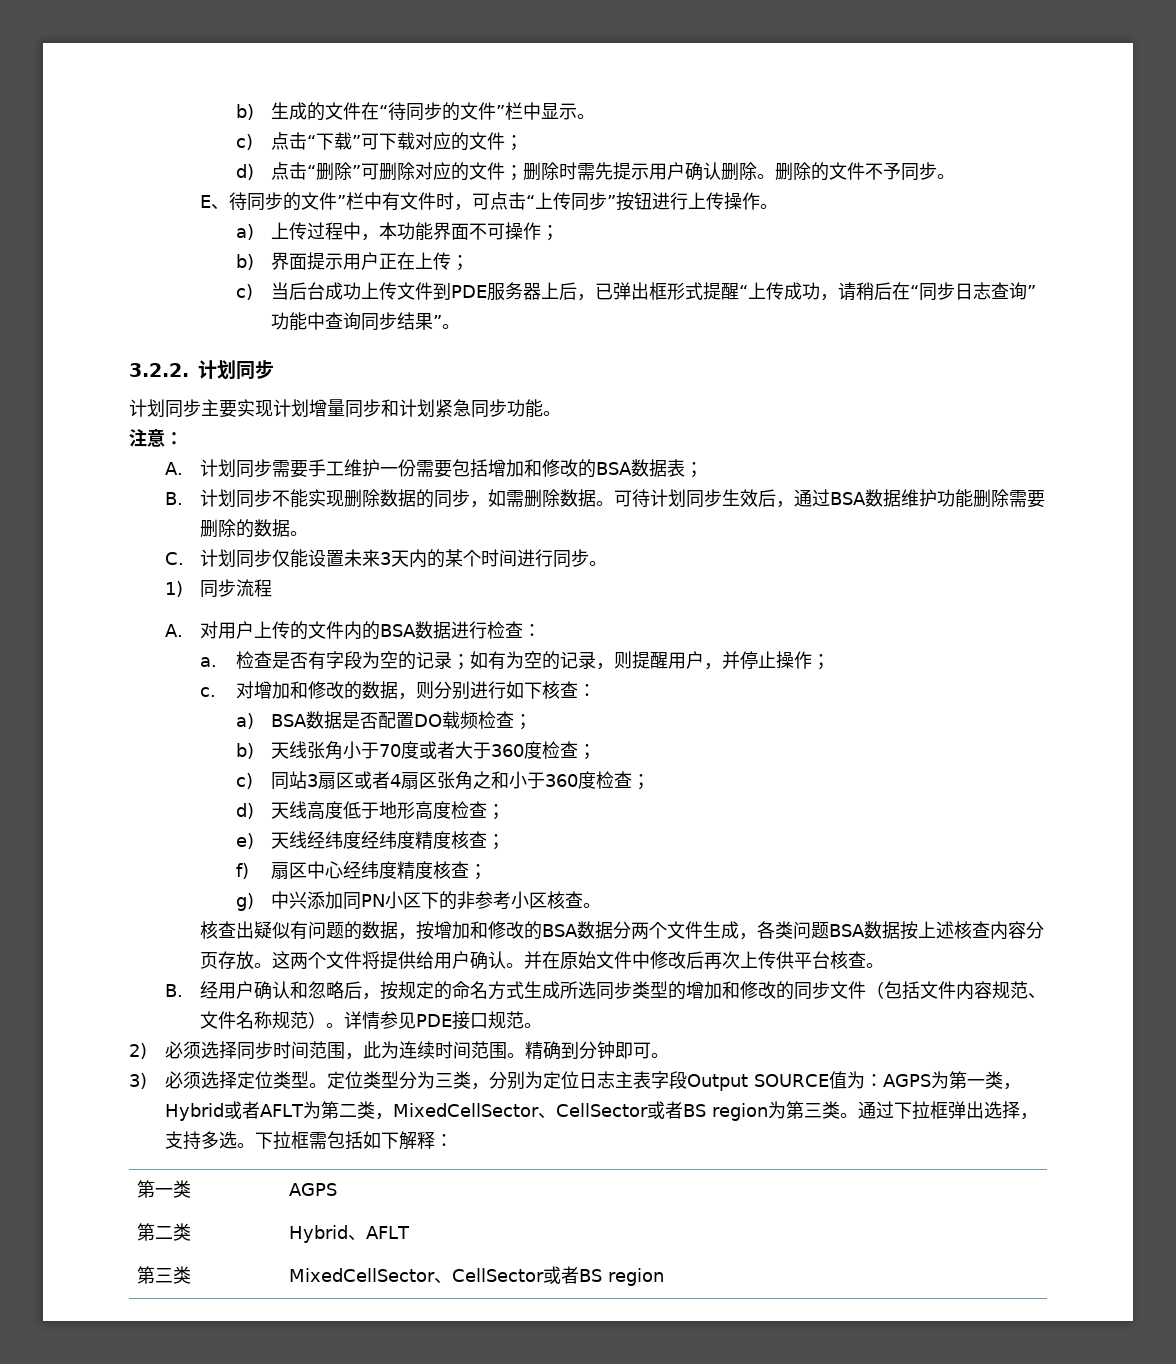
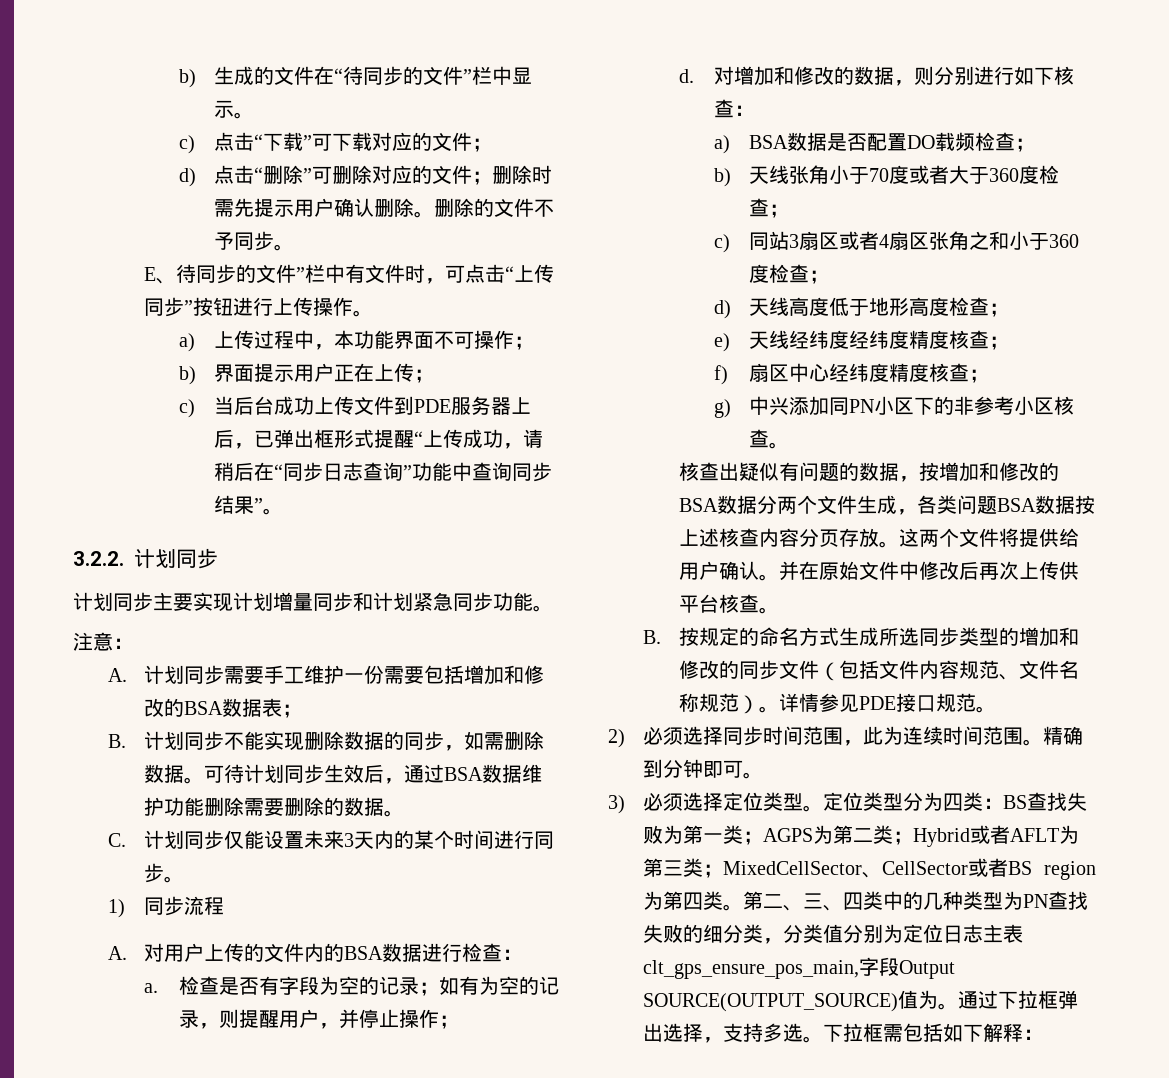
[200,687,217,697] c. -> [678,69,694,83] d.
[200,981,381,1000] 经用户确认和忽略后， -> (662, 637) none
[434,1071,489,1090] 三类， -> [943,792,1088,811] [643,825,1080,847] [643,858,1096,880] [643,891,1089,911] [643,924,844,944] 四类：BS查找失败为第一类；AGPS为第二类；Hybrid或者AFLT为第三类；MixedCellSector、CellSector或者BS region为第四类。第二、三、四类中的几种类型为PN查找失败的细分类，分类值
(651, 1080) none -> [643,960,860,979] clt_gps_ensure_pos_main,
[753,1071,1021,1090] [164,1101,840,1121] SOURCE值为：AGPS为第一类，Hybrid或者AFLT为第二类，MixedCellSector、CellSector或者BS region为第三类 -> [643,990,939,1012] SOURCE(OUTPUT_SOURCE)值为
[136,1180,191,1198] [288,1183,337,1196] [136,1223,191,1241] [288,1225,410,1243] [136,1266,191,1284] [288,1266,664,1286] // 第一类 | AGPS // 第二类 | Hybrid、AFLT // 第三类 | MixedCellSector、CellSector或者BS region -> (1044, 1034) none

